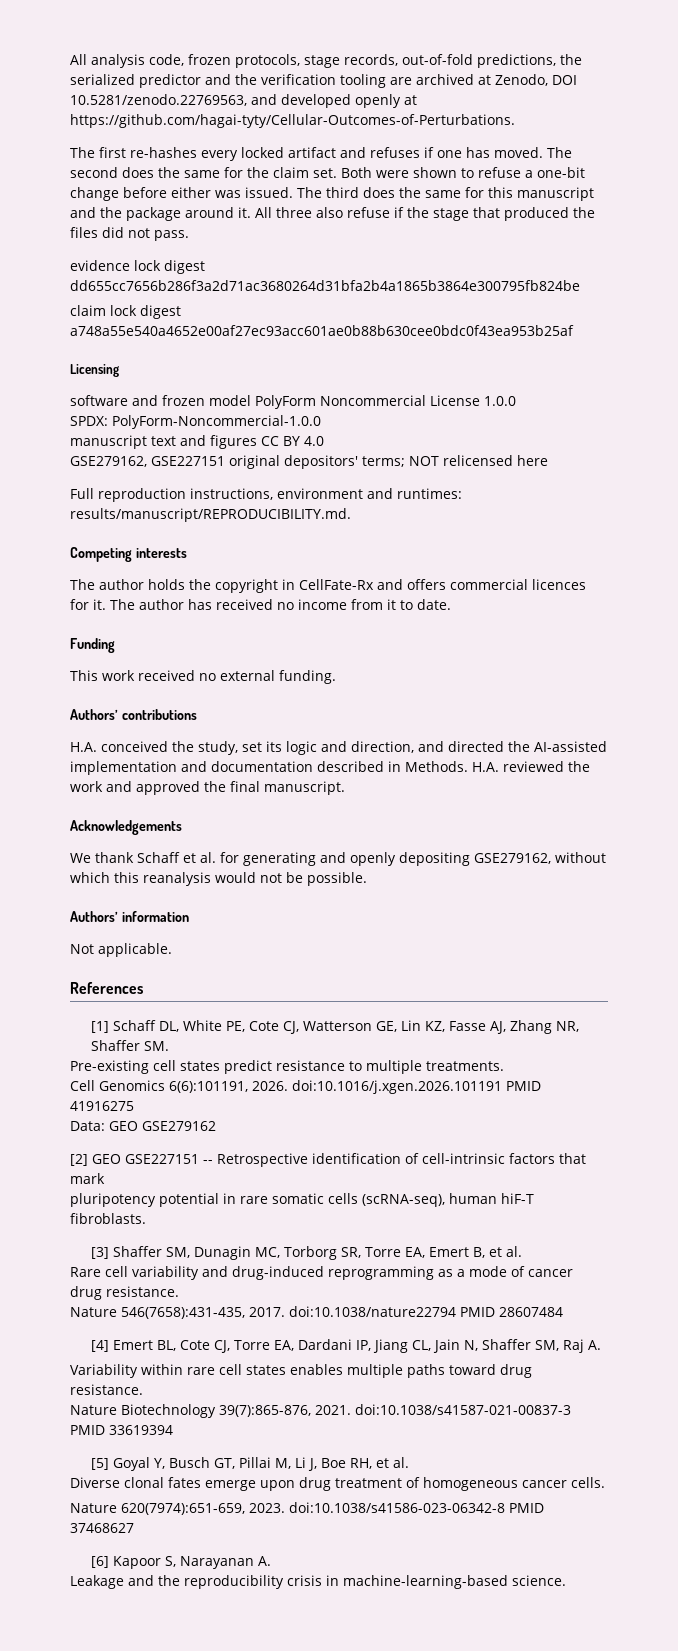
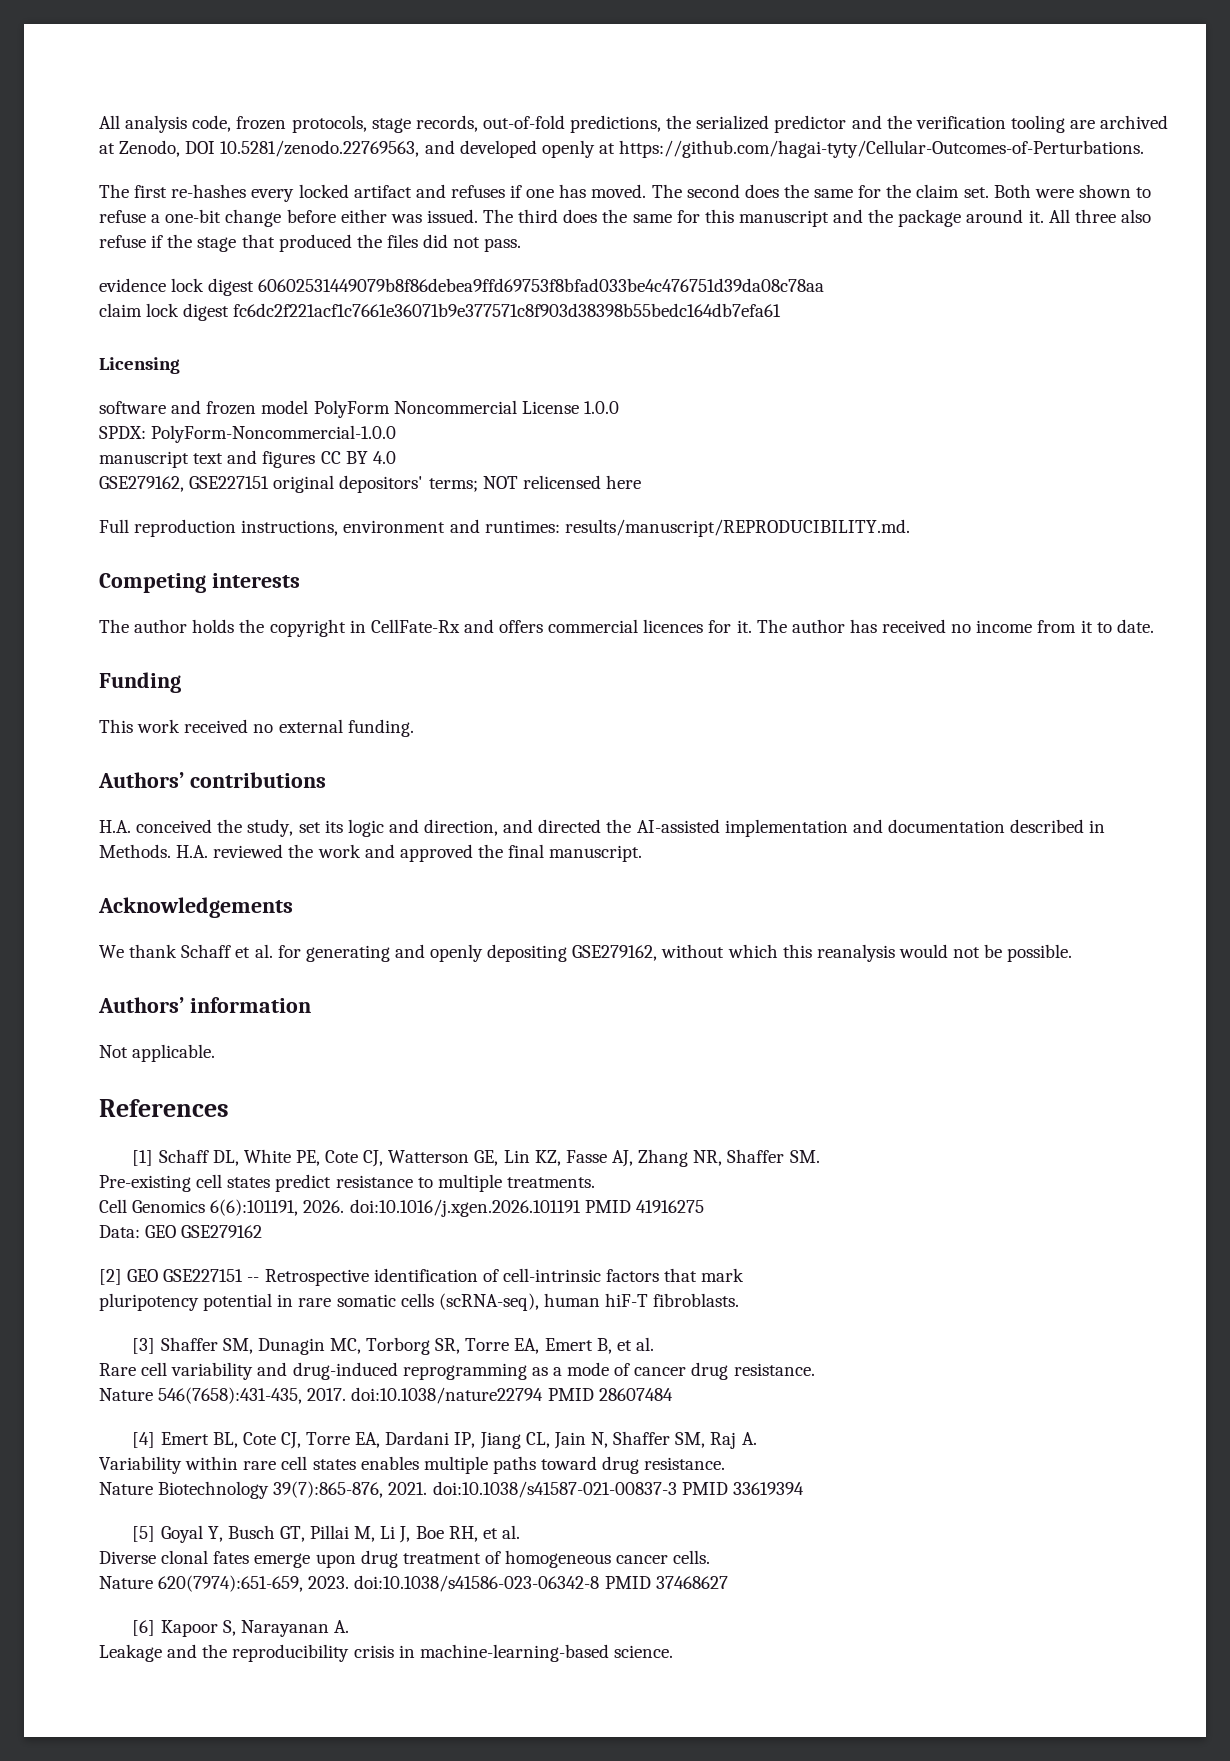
[70,280,580,291] dd655cc7656b286f3a2d71ac3680264d31bfa2b4a1865b3864e300795fb824be -> [258,278,825,292] 60602531449079b8f86debea9ffd69753f8bfad033be4c476751d39da08c78aa
[70,325,574,336] a748a55e540a4652e00af27ec93acc601ae0b88b630cee0bdc0f43ea953b25af -> [233,303,782,317] fc6dc2f221acf1c7661e36071b9e377571c8f903d38398b55bedc164db7efa61

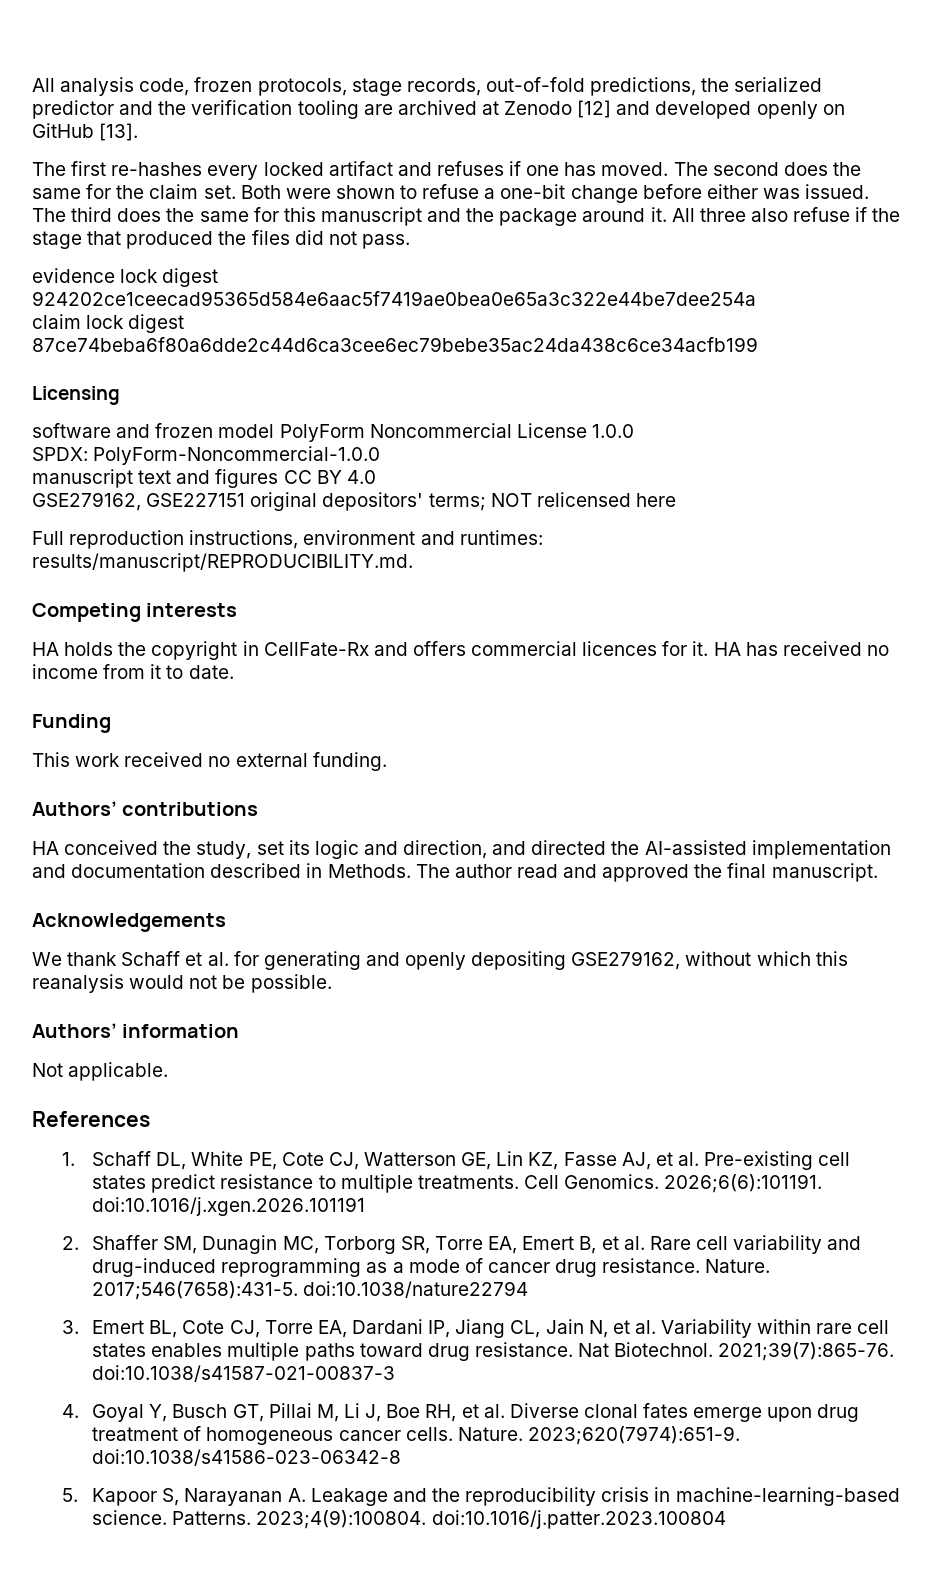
[119,140,1145,158] Zenodo, DOI 10.5281/zenodo.22769563, and developed openly at https://github.com/hagai-tyty/Cellular-Outcomes-of-Perturbations. -> [504,100,845,119] [32,123,139,141] Zenodo [12] and developed openly on GitHub [13].
[258,278,825,292] 60602531449079b8f86debea9ffd69753f8bfad033be4c476751d39da08c78aa -> [32,291,756,306] 924202ce1ceecad95365d584e6aac5f7419ae0bea0e65a3c322e44be7dee254a
[233,303,782,317] fc6dc2f221acf1c7661e36071b9e377571c8f903d38398b55bedc164db7efa61 -> [32,337,758,352] 87ce74beba6f80a6dde2c44d6ca3cee6ec79bebe35ac24da438c6ce34acfb199
[99,619,188,633] The author -> [32,642,59,656] HA
[756,619,845,633] The author -> [713,642,741,656] HA
[99,820,131,833] H.A. -> [32,841,59,855] HA
[176,844,361,858] H.A. reviewed the work -> [415,864,558,878] The author read
[132,1150,154,1166] [1] -> [62,1152,76,1166] 1.
[638,1149,820,1167] Zhang NR, Shaffer SM. // -> [655,1152,699,1166] et al.
[99,1199,704,1217] [99,1225,263,1238] [99,1268,745,1286] [99,1293,740,1311] [132,1338,156,1354] // Cell Genomics 6(6):101191, 2026. doi:10.1016/j.xgen.2026.101191 PMID 41916275 // Data: GEO GSE279162 // [2] GEO GSE227151 -- Retrospective identification of cell-intrinsic factors that mark // pluripotency potential in rare somatic cells (scRNA-seq), human hiF-T fibroblasts. // [3] -> [524,1174,823,1193] [92,1197,366,1216] [62,1236,80,1250] Cell Genomics. 2026;6(6):101191. doi:10.1016/j.xgen.2026.101191 // 2.
(654, 1344) // -> (645, 1243) none
[99,1387,673,1404] [132,1432,156,1448] // Nature 546(7658):431-435, 2017. doi:10.1038/nature22794 PMID 28607484 // [4] -> [705,1259,771,1273] [92,1281,529,1300] [62,1320,80,1334] Nature. 2017;546(7658):431-5. doi:10.1038/nature22794 // 3.
[613,1431,757,1449] Shaffer SM, Raj A. // -> [612,1320,656,1334] et al.
[99,1481,804,1499] [132,1526,156,1542] // Nature Biotechnology 39(7):865-876, 2021. doi:10.1038/s41587-021-00837-3 PMID 33619394 // [5] -> [578,1342,895,1361] [92,1365,396,1382] [62,1404,80,1418] Nat Biotechnol. 2021;39(7):865-76. doi:10.1038/s41587-021-00837-3 // 4.
(520, 1532) // -> (505, 1411) none
[99,1575,728,1592] [132,1620,156,1636] // Nature 620(7974):651-659, 2023. doi:10.1038/s41586-023-06342-8 PMID 37468627 // [6] -> [457,1426,741,1445] [92,1449,402,1466] [62,1488,79,1502] Nature. 2023;620(7974):651-9. doi:10.1038/s41586-023-06342-8 // 5.
(349, 1626) // -> (306, 1495) none
(673, 1651) none -> [172,1510,726,1529] Patterns. 2023;4(9):100804. doi:10.1016/j.patter.2023.100804

